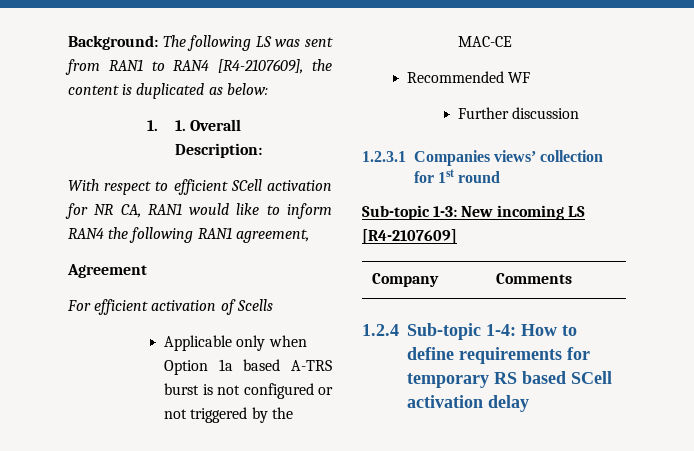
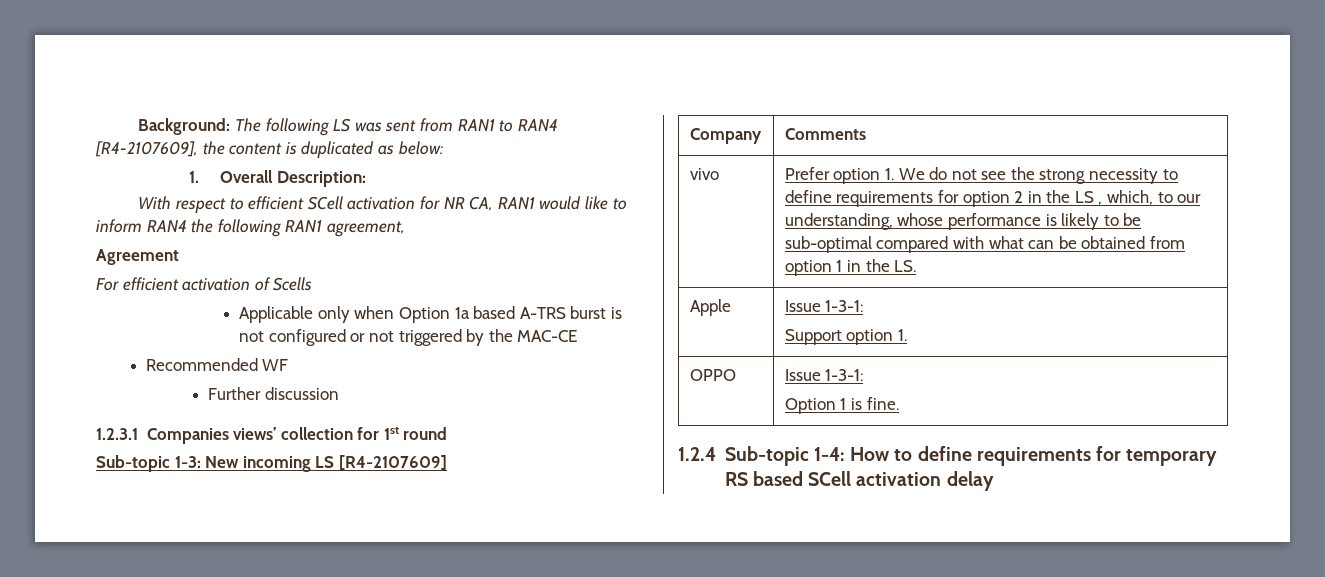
[174,120,186,131] 1. -> (200, 177) none
(572, 278) none -> [689,168,719,180] [784,167,1178,184] [784,190,1202,207] [784,213,1142,230] [784,236,1185,253] [784,259,917,276] [689,299,731,316] [784,300,864,312] [784,329,907,345] [689,369,736,381] [784,369,864,381] [784,397,899,414] // vivo | Prefer option 1. We do not see the strong necessity to define requirements for option 2 in the LS , which, to our understanding, whose performance is likely to be sub-optimal compared with what can be obtained from option 1 in the LS. // Apple | Issue 1-3-1: // Support option 1. // OPPO | Issue 1-3-1: // Option 1 is fine.

